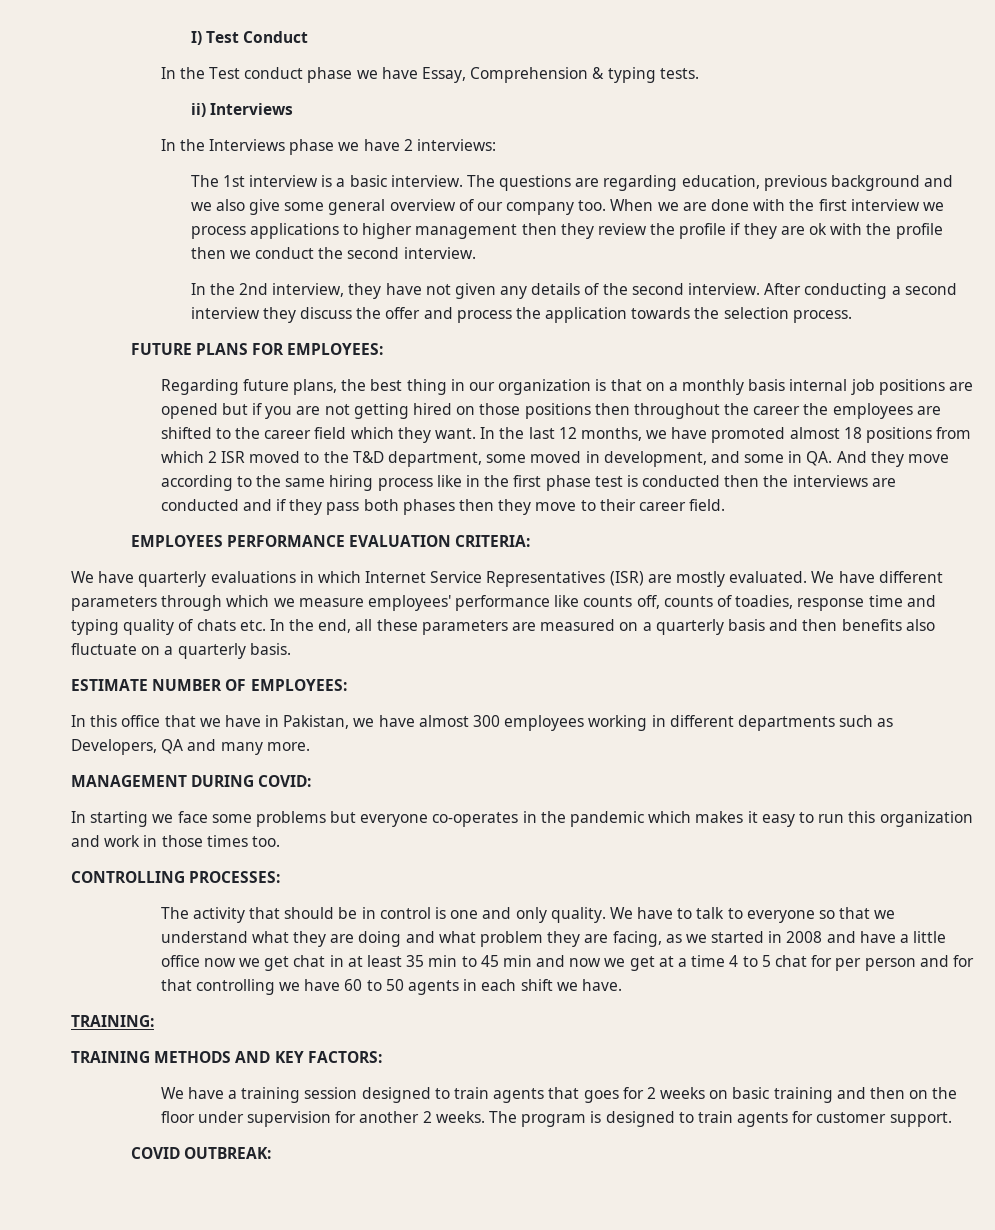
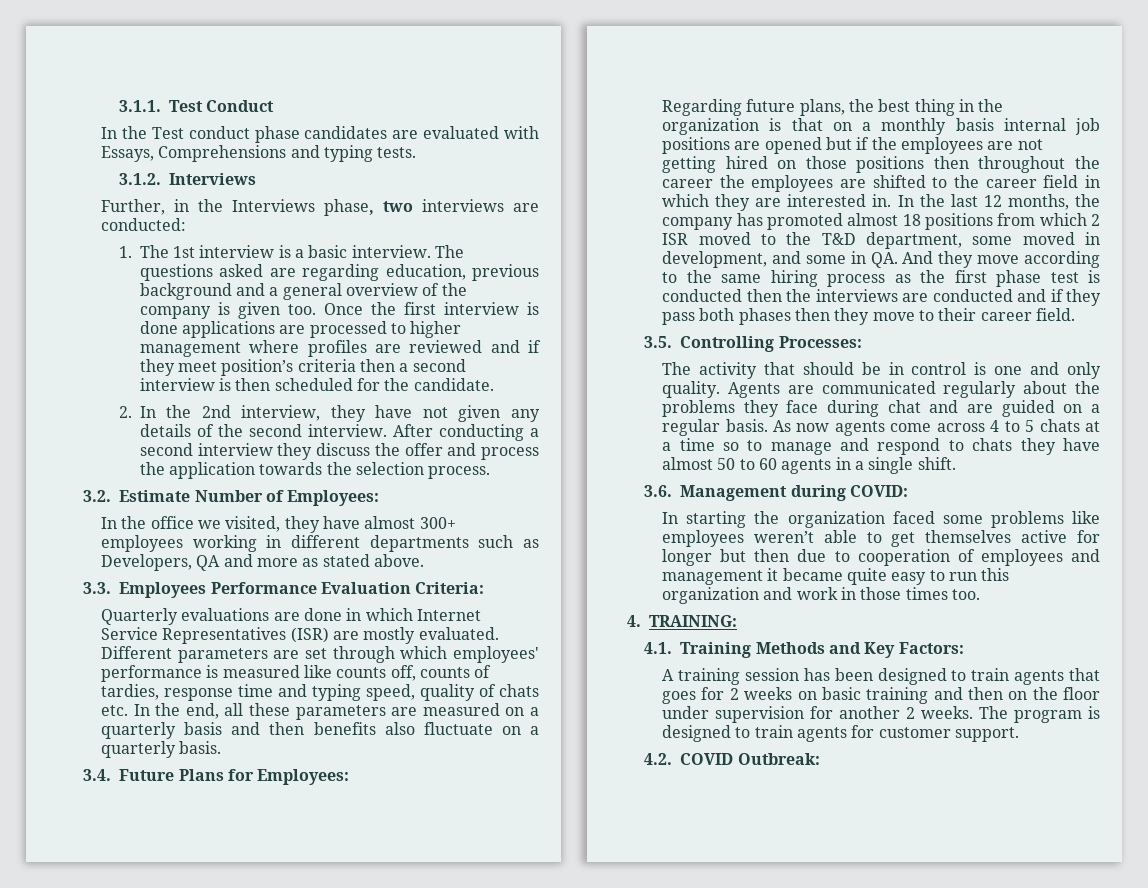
[190,31,202,45] I) -> [118,100,161,112] 3.1.1.
[356,67,605,83] we have Essay, Comprehension & -> [304,126,539,139] [101,145,320,162] candidates are evaluated with Essays, Comprehensions and
[190,103,206,117] ii) -> [118,173,161,185] 3.1.2.
[160,139,497,155] In the Interviews phase we have 2 interviews: // -> [101,199,539,216] [101,218,187,231] [118,246,132,258] Further, in the Interviews phase, two interviews are conducted: // 1.
(572, 183) none -> [219,264,264,277] asked
[190,199,944,215] [190,223,943,239] [190,247,476,259] we also give some general overview of our company too. When we are done with the first interview we process applications to higher management then they review the profile if they are ok with the profile then we conduct the second interview. // -> [269,283,467,300] [139,302,539,319] [139,321,462,338] [139,340,541,357] [139,359,466,376] [139,378,494,391] [118,406,132,418] a general overview of the company is given too. Once the first interview is done applications are processed to higher management where profiles are reviewed and if they meet position’s criteria then a second interview is then scheduled for the candidate. // 2.
[130,343,384,355] FUTURE PLANS FOR EMPLOYEES: -> [83,490,380,506] [101,516,456,533] [101,535,539,552] [101,554,425,571] [83,582,485,598] [101,608,482,625] [101,627,499,644] [101,646,539,663] [101,665,492,682] [101,684,539,701] [101,703,539,720] [101,722,539,739] [101,741,222,758] [83,769,350,785] 3.2. Estimate Number of Employees: // In the office we visited, they have almost 300+ employees working in different departments such as Developers, QA and more as stated above. // 3.3. Employees Performance Evaluation Criteria: // Quarterly evaluations are done in which Internet Service Representatives (ISR) are mostly evaluated. Different parameters are set through which employees' performance is measured like counts off, counts of tardies, response time and typing speed, quality of chats etc. In the end, all these parameters are measured on a quarterly basis and then benefits also fluctuate on a quarterly basis. // 3.4. Future Plans for Employees:
[469,382,496,391] our -> [978,99,1004,112] the
[265,406,293,419] you -> [871,137,984,154] the employees
(347, 433) none -> [1085,175,1100,188] in
[435,428,477,439] want. -> [755,194,892,207] are interested in.
[646,427,708,439] we have -> [1075,194,1100,207] [662,213,763,230] the company has
[436,475,481,487] like in -> [894,274,911,283] as
[130,535,531,547] [71,571,943,587] [71,595,936,611] [71,619,935,635] [71,643,291,659] [71,679,347,691] [71,715,894,731] [71,739,310,755] [71,775,312,787] [71,811,973,827] [71,835,280,847] [71,871,281,883] EMPLOYEES PERFORMANCE EVALUATION CRITERIA: // We have quarterly evaluations in which Internet Service Representatives (ISR) are mostly evaluated. We have different parameters through which we measure employees' performance like counts off, counts of toadies, response time and typing quality of chats etc. In the end, all these parameters are measured on a quarterly basis and then benefits also fluctuate on a quarterly basis. // ESTIMATE NUMBER OF EMPLOYEES: // In this office that we have in Pakistan, we have almost 300 employees working in different departments such as Developers, QA and many more. // MANAGEMENT DURING COVID: // In starting we face some problems but everyone co-operates in the pandemic which makes it easy to run this organization and work in those times too. // CONTROLLING PROCESSES: -> [644,336,862,352] 3.5. Controlling Processes:
[609,907,896,923] [160,931,947,947] [160,955,974,971] [160,979,622,995] [71,1015,154,1027] [71,1051,382,1063] [160,1087,358,1103] We have to talk to everyone so that we understand what they are doing and what problem they are facing, as we started in 2008 and have a little office now we get chat in at least 35 min to 45 min and now we get at a time 4 to 5 chat for per person and for that controlling we have 60 to 50 agents in each shift we have. // TRAINING: // TRAINING METHODS AND KEY FACTORS: // We have a training session -> [727,381,1100,398] [662,400,1100,417] [662,419,1100,436] [662,438,1100,455] [662,457,956,474] [644,485,909,501] [662,511,1100,528] [662,530,1100,547] [662,549,1100,566] [662,568,1010,585] [662,587,981,604] [626,615,737,627] [644,642,964,658] [662,668,873,685] Agents are communicated regularly about the problems they face during chat and are guided on a regular basis. As now agents come across 4 to 5 chats at a time so to manage and respond to chats they have almost 50 to 60 agents in a single shift. // 3.6. Management during COVID: // In starting the organization faced some problems like employees weren’t able to get themselves active for longer but then due to cooperation of employees and management it became quite easy to run this organization and work in those times too. // 4. TRAINING: // 4.1. Training Methods and Key Factors: // A training session has been
[130,1147,271,1159] COVID OUTBREAK: -> [644,753,820,765] 4.2. COVID Outbreak:

